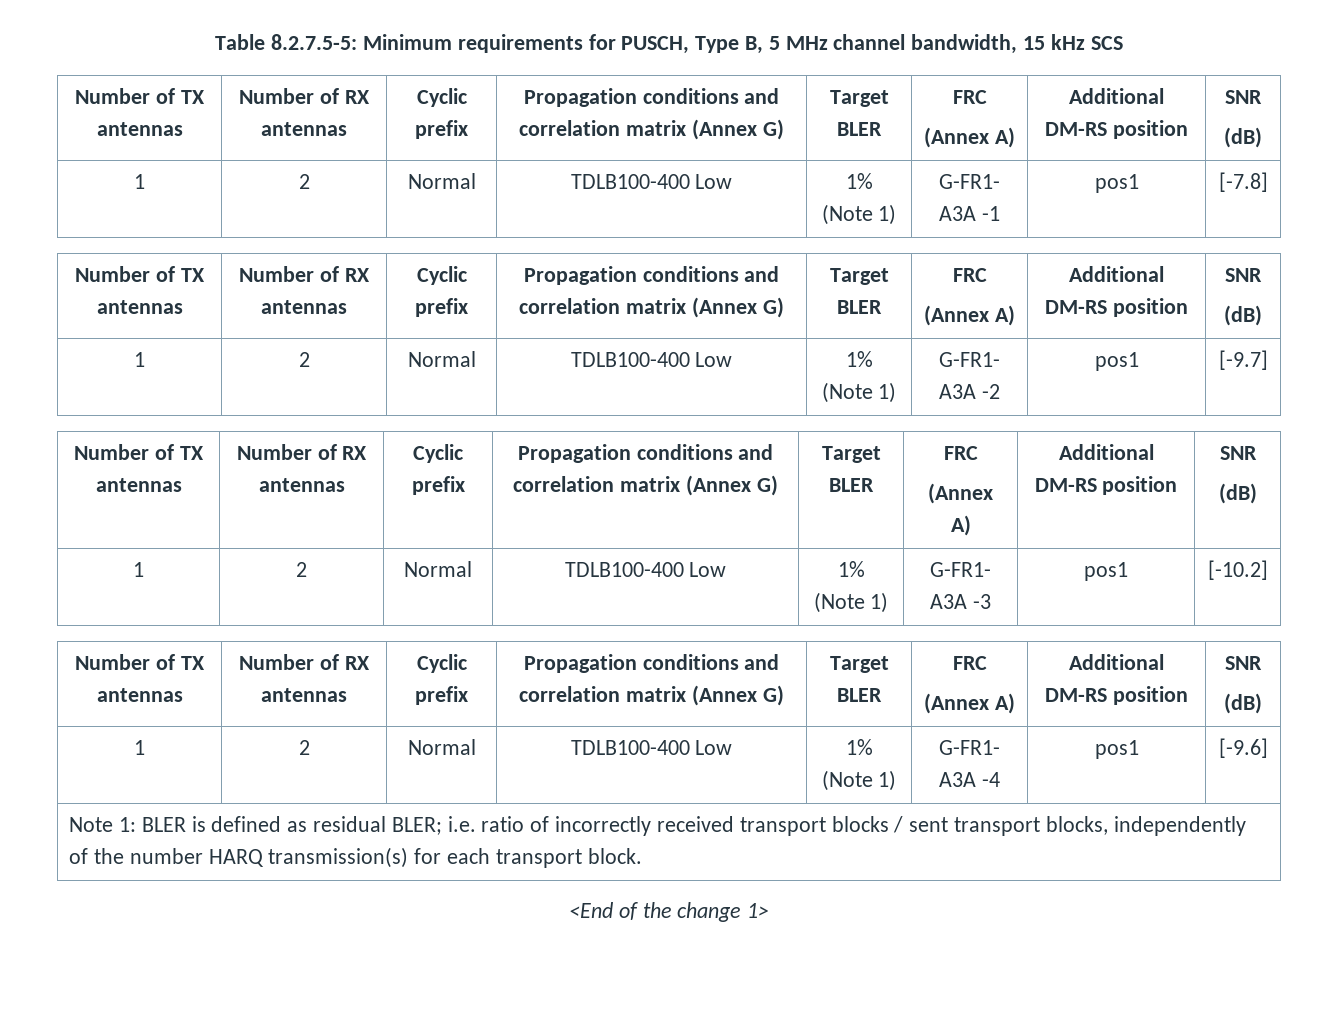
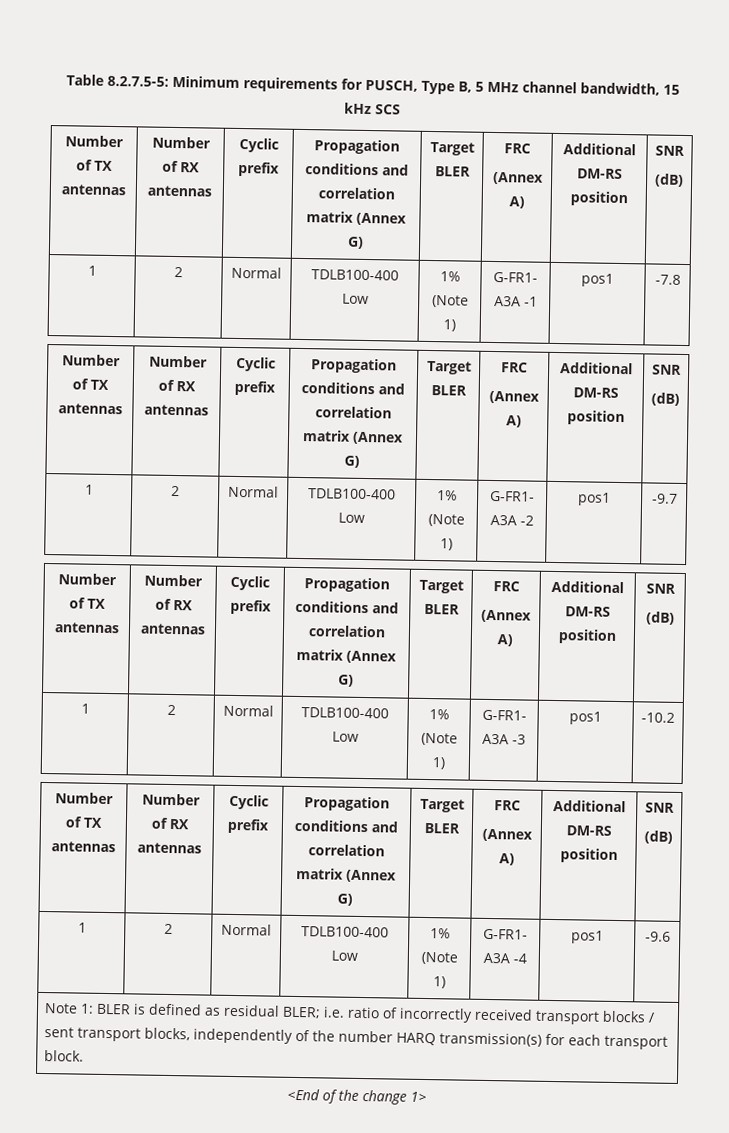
[1218,172,1268,192] [-7.8] -> [654,274,681,285] -7.8
[1218,350,1268,370] [-9.7] -> [651,493,678,504] -9.7
[1207,560,1268,580] [-10.2] -> [641,712,675,723] -10.2
[1218,738,1268,758] [-9.6] -> [644,931,671,942] -9.6

